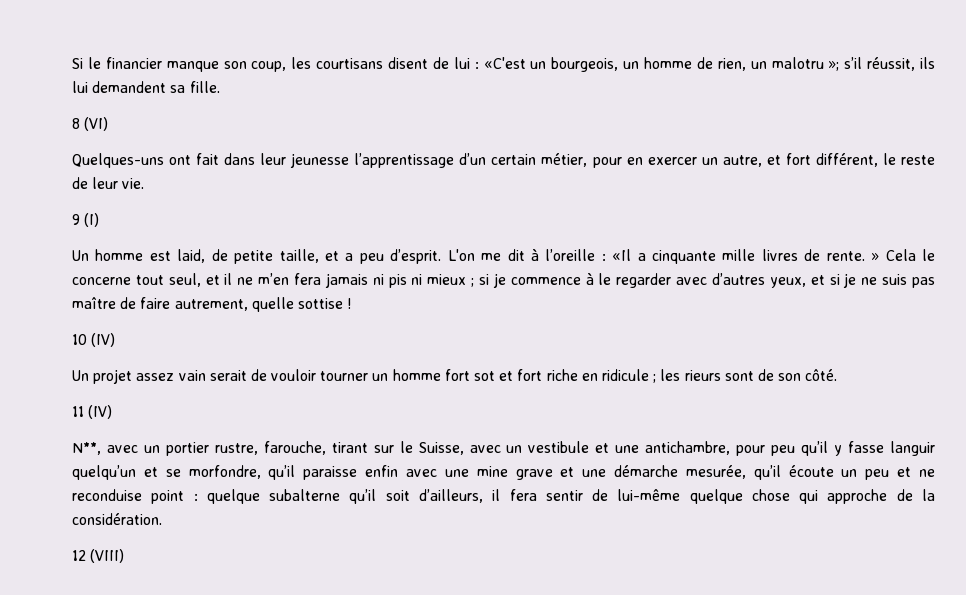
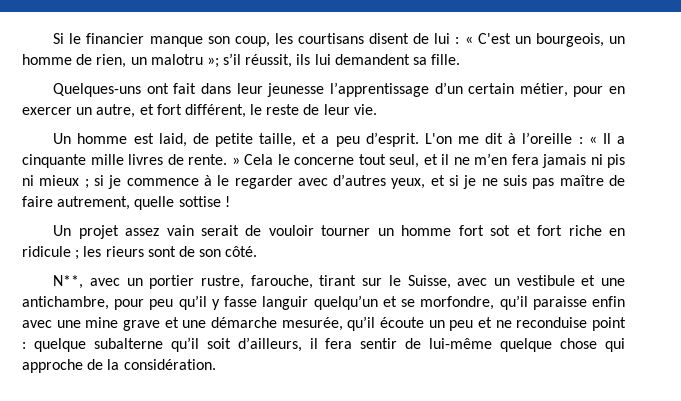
[483,57,526,69] «C'est -> [464,33,511,44] « C'est
[72,117,109,131] // 8 (VI) -> (461, 59) none
[72,213,100,227] // 9 (I) -> (377, 109) none
[612,249,632,261] «Il -> [588,133,611,144] « Il
[72,333,116,347] // 10 (IV) -> (230, 201) none
[72,405,113,419] // 11 (IV) -> (258, 251) none
[72,549,125,563] // 12 (VIII) -> (216, 364) none

